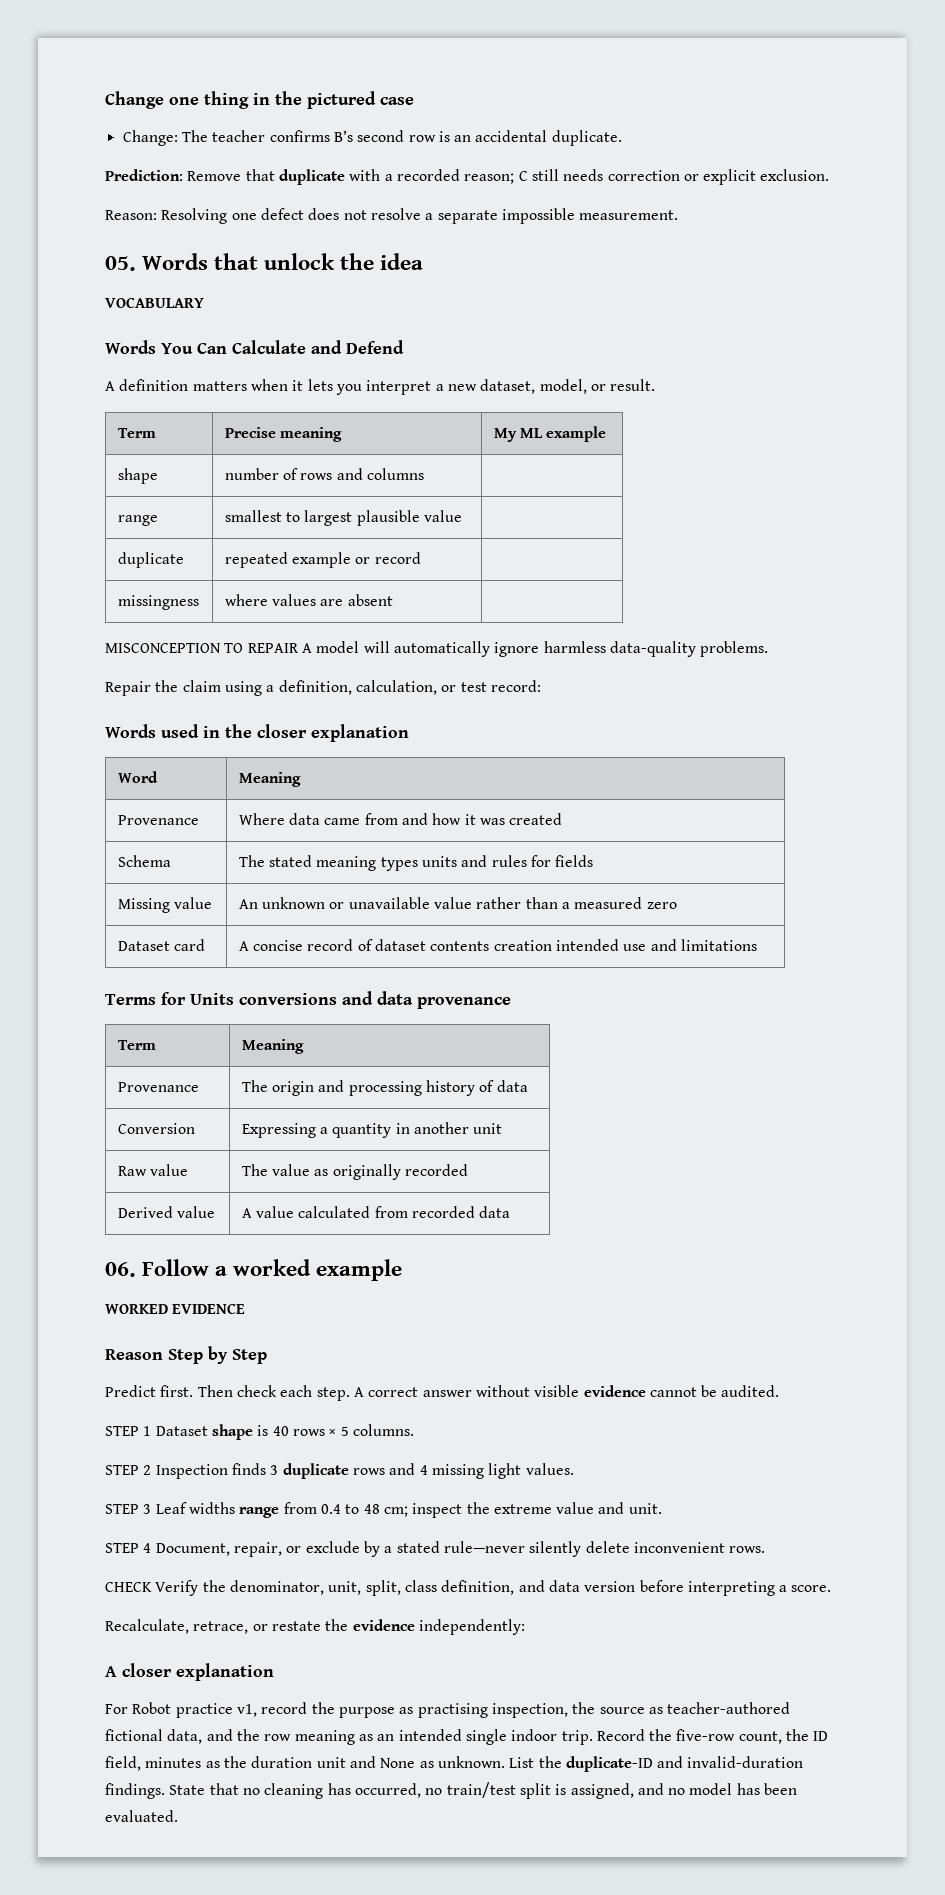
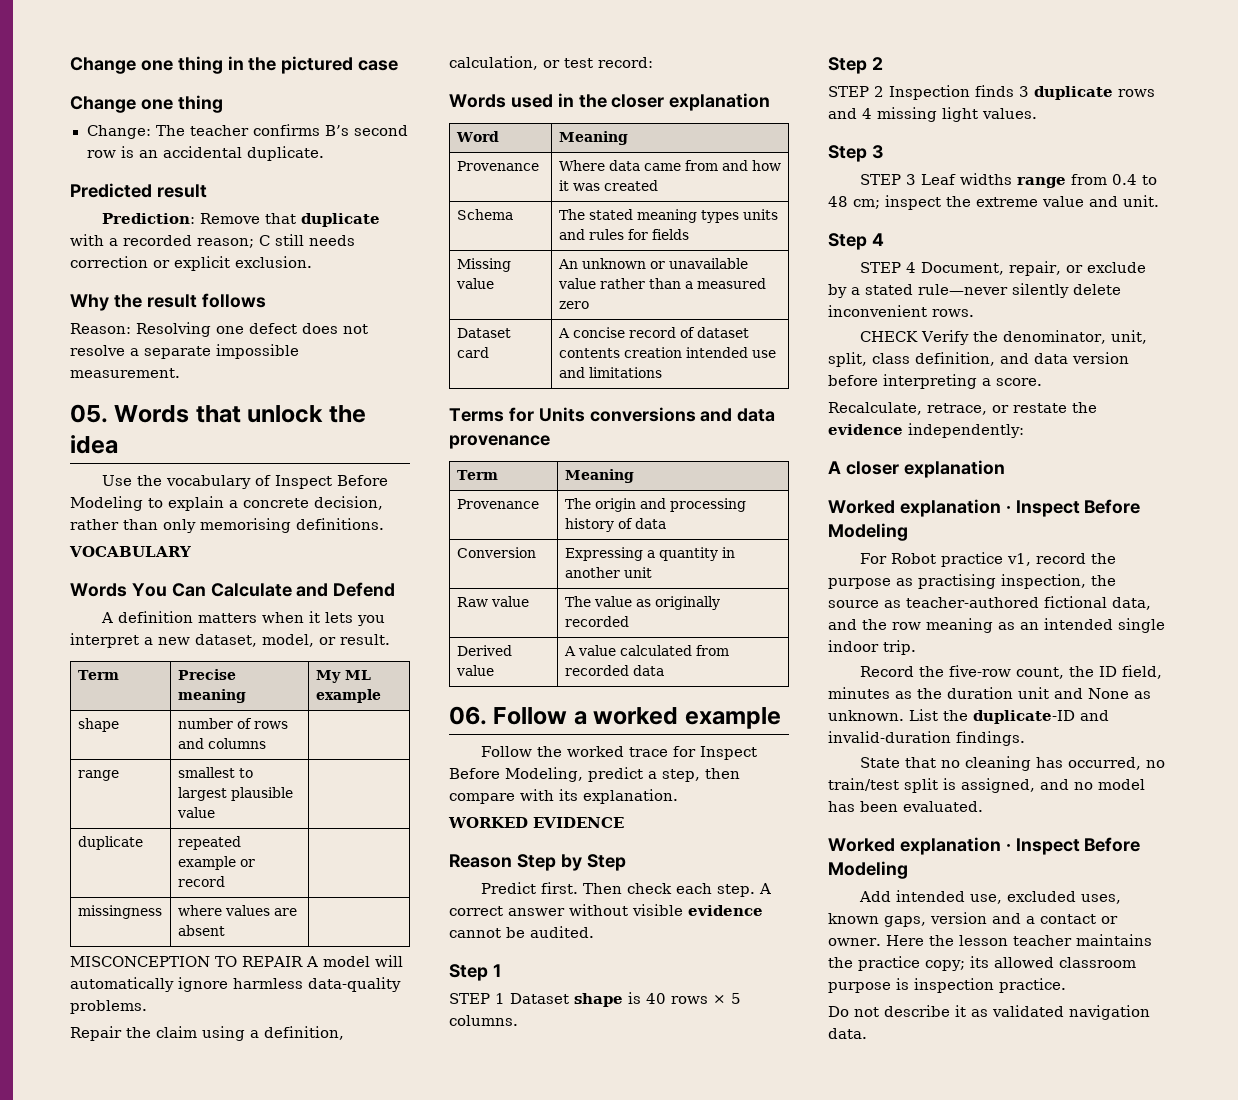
(414, 101) none -> [70,95,223,113] // Change one thing
(622, 138) none -> [70,183,207,198] // Predicted result
(830, 175) none -> [70,293,266,311] // Why the result follows
(424, 261) none -> [102,475,389,489] [70,496,383,511] [70,518,384,533] // Use the vocabulary of Inspect Before Modeling to explain a concrete decision, rather than only memorising definitions.
(403, 1270) none -> [481,746,758,760] [449,767,740,782] [449,789,678,804] // Follow the worked trace for Inspect Before Modeling, predict a step, then compare with its explanation.
(780, 1391) none -> [449,964,501,981] // Step 1
(414, 1430) none -> [828,57,883,74] // Step 2
(574, 1469) none -> [828,145,884,162] // Step 3
(662, 1508) none -> [828,233,884,250] // Step 4
(274, 1672) none -> [828,499,1141,517] [828,523,908,541] // Worked explanation · Inspect Before Modeling
(593, 1737) none -> (916, 647) //
(165, 1791) none -> (1025, 738) //
(178, 1816) none -> [828,837,1141,855] [828,861,908,879] [859,890,1122,904] [828,912,1118,927] [828,934,1152,946] [828,956,1136,971] [828,978,1066,993] [828,1005,1150,1020] [828,1028,867,1039] // Worked explanation · Inspect Before Modeling // Add intended use, excluded uses, known gaps, version and a contact or owner. Here the lesson teacher maintains the practice copy; its allowed classroom purpose is inspection practice. // Do not describe it as validated navigation data.

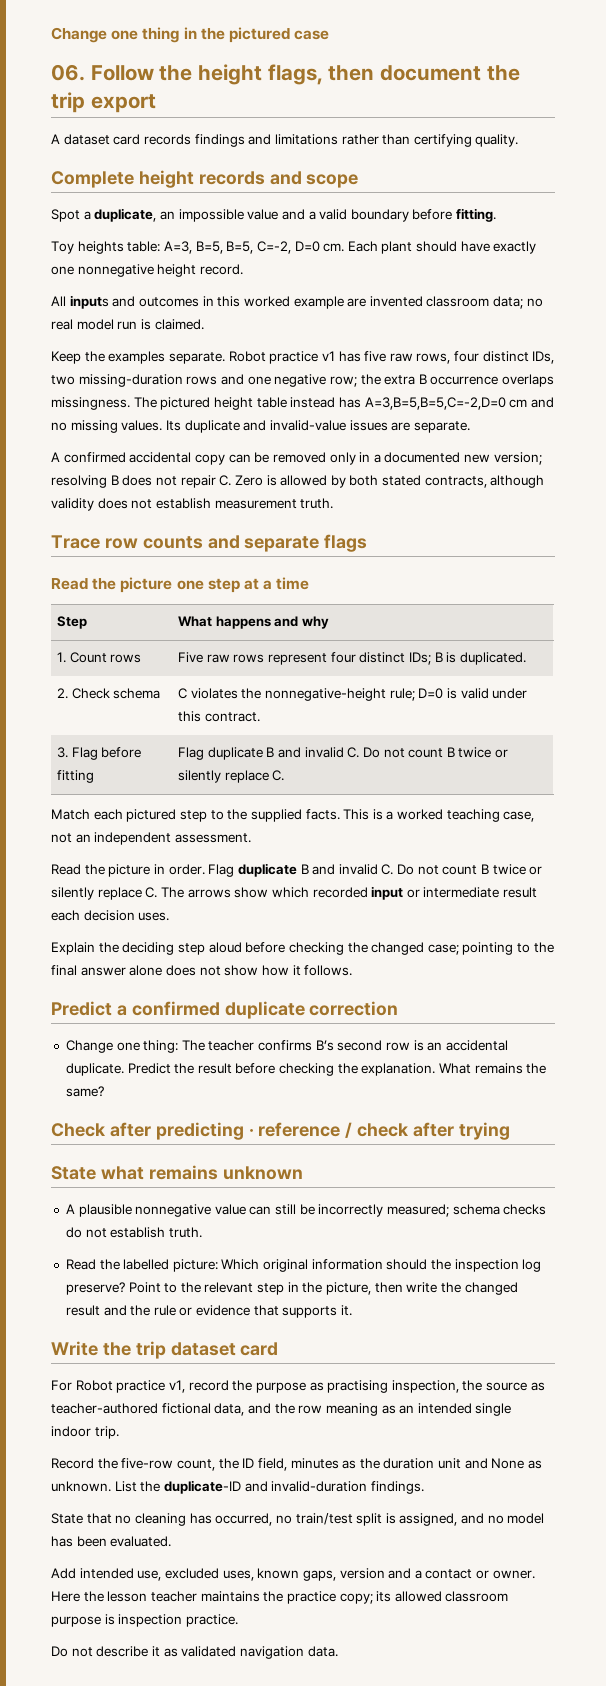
[70,95,223,113] [86,125,151,139] // Change one thing // Change: -> [51,64,520,85] [51,92,156,113] [51,134,519,147] [51,170,359,188] [51,208,497,222] [51,241,537,254] [51,264,243,277] [51,295,543,309] [51,319,204,330] [51,351,555,364] [51,374,555,387] [51,397,554,410] [51,420,470,433] [51,452,542,465] [51,475,545,488] [51,498,334,511] [51,534,368,552] [51,577,310,593] [57,616,88,629] [178,616,329,629] [57,652,142,663] [178,652,526,665] [57,688,161,699] [178,688,528,701] [178,711,260,722] [57,747,142,760] [57,770,95,783] [178,747,509,760] [178,770,285,783] [51,809,535,822] [51,832,251,845] [51,863,543,877] [51,886,538,900] [51,910,170,921] [51,942,554,955] [51,965,353,976] [51,1001,399,1019] [65,1040,179,1053] // 06. Follow the height flags, then document the trip export // A dataset card records findings and limitations rather than certifying quality. // Complete height records and scope // Spot a duplicate, an impossible value and a valid boundary before fitting. // Toy heights table: A=3, B=5, B=5, C=-2, D=0 cm. Each plant should have exactly one nonnegative height record. // All inputs and outcomes in this worked example are invented classroom data; no real model run is claimed. // Keep the examples separate. Robot practice v1 has five raw rows, four distinct IDs, two missing-duration rows and one negative row; the extra B occurrence overlaps missingness. The pictured height table instead has A=3,B=5,B=5,C=-2,D=0 cm and no missing values. Its duplicate and invalid-value issues are separate. // A confirmed accidental copy can be removed only in a documented new version; resolving B does not repair C. Zero is allowed by both stated contracts, although validity does not establish measurement truth. // Trace row counts and separate flags // Read the picture one step at a time // Step | What happens and why // 1. Count rows | Five raw rows represent four distinct IDs; B is duplicated. // 2. Check schema | C violates the nonnegative-height rule; D=0 is valid under this contract. // 3. Flag before fitting | Flag duplicate B and invalid C. Do not count B twice or silently replace C. // Match each pictured step to the supplied facts. This is a worked teaching case, not an independent assessment. // Read the picture in order. Flag duplicate B and invalid C. Do not count B twice or silently replace C. The arrows show which recorded input or intermediate result each decision uses. // Explain the deciding step aloud before checking the changed case; pointing to the final answer alone does not show how it follows. // Predict a confirmed duplicate correction // Change one thing:
[70,183,207,198] [102,213,381,227] [70,234,355,248] [70,256,312,271] [70,293,266,311] [70,322,368,337] [70,344,299,359] [70,368,180,378] [70,404,366,423] [70,435,118,454] [102,475,389,489] [70,496,383,511] [70,518,384,533] [69,546,191,557] [70,582,396,597] [101,611,386,626] [70,633,390,648] [77,670,119,680] [177,669,236,680] [177,689,246,703] [315,670,371,683] [315,689,381,703] [77,718,119,732] [177,718,288,729] [177,738,266,749] [77,770,119,781] [177,767,253,778] [177,787,293,801] [176,807,215,818] [77,836,143,850] [177,836,241,850] [177,856,255,870] [177,876,225,887] [77,905,162,919] [177,905,297,916] [177,925,225,936] [70,955,403,967] [70,977,401,992] [70,1000,147,1014] [70,1026,344,1041] [449,56,653,70] [449,93,771,111] [455,131,499,142] [558,131,628,145] [456,161,539,171] [558,160,781,171] [558,180,658,191] [456,209,513,220] [558,209,778,223] [558,229,689,240] [456,258,511,272] [455,278,494,289] [557,258,748,269] [557,278,766,289] [558,301,589,309] [456,328,511,338] [456,347,489,358] [557,327,749,338] [558,347,776,358] [558,367,662,378] [449,407,776,422] [449,435,550,449] [456,470,498,480] [564,469,634,483] [456,499,539,509] [564,498,746,512] [564,518,666,532] [456,547,536,558] [564,547,735,561] [564,567,652,578] [456,596,529,607] [564,596,720,610] [564,616,629,627] [456,645,512,656] [455,665,494,676] [563,645,729,656] [564,665,664,676] [449,706,781,729] [481,746,758,760] [449,767,740,782] [449,789,678,804] [448,817,624,828] [449,854,626,871] [481,882,772,897] [449,904,763,916] [449,926,594,938] [449,964,501,981] [449,992,741,1007] [449,1015,518,1026] [828,57,883,74] [828,85,1155,100] [828,107,1037,122] [828,145,884,162] [860,173,1158,188] [828,195,1159,210] [828,233,884,250] [860,261,1147,276] [828,283,1121,298] [828,305,974,317] [860,330,1148,345] [828,352,1129,367] [828,374,1042,389] [828,402,1097,415] [828,423,1024,438] [828,460,1005,478] [828,499,1141,517] [828,523,908,541] // Predicted result // Prediction: Remove that duplicate with a recorded reason; C still needs correction or explicit exclusion. // Why the result follows // Reason: Resolving one defect does not resolve a separate impossible measurement. // 05. Words that unlock the idea // Use the vocabulary of Inspect Before Modeling to explain a concrete decision, rather than only memorising definitions. // VOCABULARY // Words You Can Calculate and Defend // A definition matters when it lets you interpret a new dataset, model, or result. // Term | Precise meaning | My ML example // shape | number of rows and columns | // range | smallest to largest plausible value | // duplicate | repeated example or record | // missingness | where values are absent | // MISCONCEPTION TO REPAIR A model will automatically ignore harmless data-quality problems. // Repair the claim using a definition, calculation, or test record: // Words used in the closer explanation // Word | Meaning // Provenance | Where data came from and how it was created // Schema | The stated meaning types units and rules for fields // Missing value | An unknown or unavailable value rather than a measured zero // Dataset card | A concise record of dataset contents creation intended use and limitations // Terms for Units conversions and data provenance // Term | Meaning // Provenance | The origin and processing history of data // Conversion | Expressing a quantity in another unit // Raw value | The value as originally recorded // Derived value | A value calculated from recorded data // 06. Follow a worked example // Follow the worked trace for Inspect Before Modeling, predict a step, then compare with its explanation. // WORKED EVIDENCE // Reason Step by Step // Predict first. Then check each step. A correct answer without visible evidence cannot be audited. // Step 1 // STEP 1 Dataset shape is 40 rows × 5 columns. // Step 2 // STEP 2 Inspection finds 3 duplicate rows and 4 missing light values. // Step 3 // STEP 3 Leaf widths range from 0.4 to 48 cm; inspect the extreme value and unit. // Step 4 // STEP 4 Document, repair, or exclude by a stated rule—never silently delete inconvenient rows. // CHECK Verify the denominator, unit, split, class definition, and data version before interpreting a score. // Recalculate, retrace, or restate the evidence independently: // A closer explanation // Worked explanation · Inspect Before Modeling -> [127,1063,547,1076] [65,1086,104,1097] [51,1122,510,1140] [51,1165,303,1180] [65,1204,547,1217] [65,1227,202,1238] [65,1259,542,1272] [65,1282,518,1295] [65,1305,353,1318] [51,1341,279,1359] Predict the result before checking the explanation. What remains the same? // Check after predicting · reference / check after trying // State what remains unknown // A plausible nonnegative value can still be incorrectly measured; schema checks do not establish truth. // Read the labelled picture: Which original information should the inspection log preserve? Point to the relevant step in the picture, then write the changed result and the rule or evidence that supports it. // Write the trip dataset card
[828,837,1141,855] [828,861,908,879] // Worked explanation · Inspect Before Modeling -> (172, 1541) none

